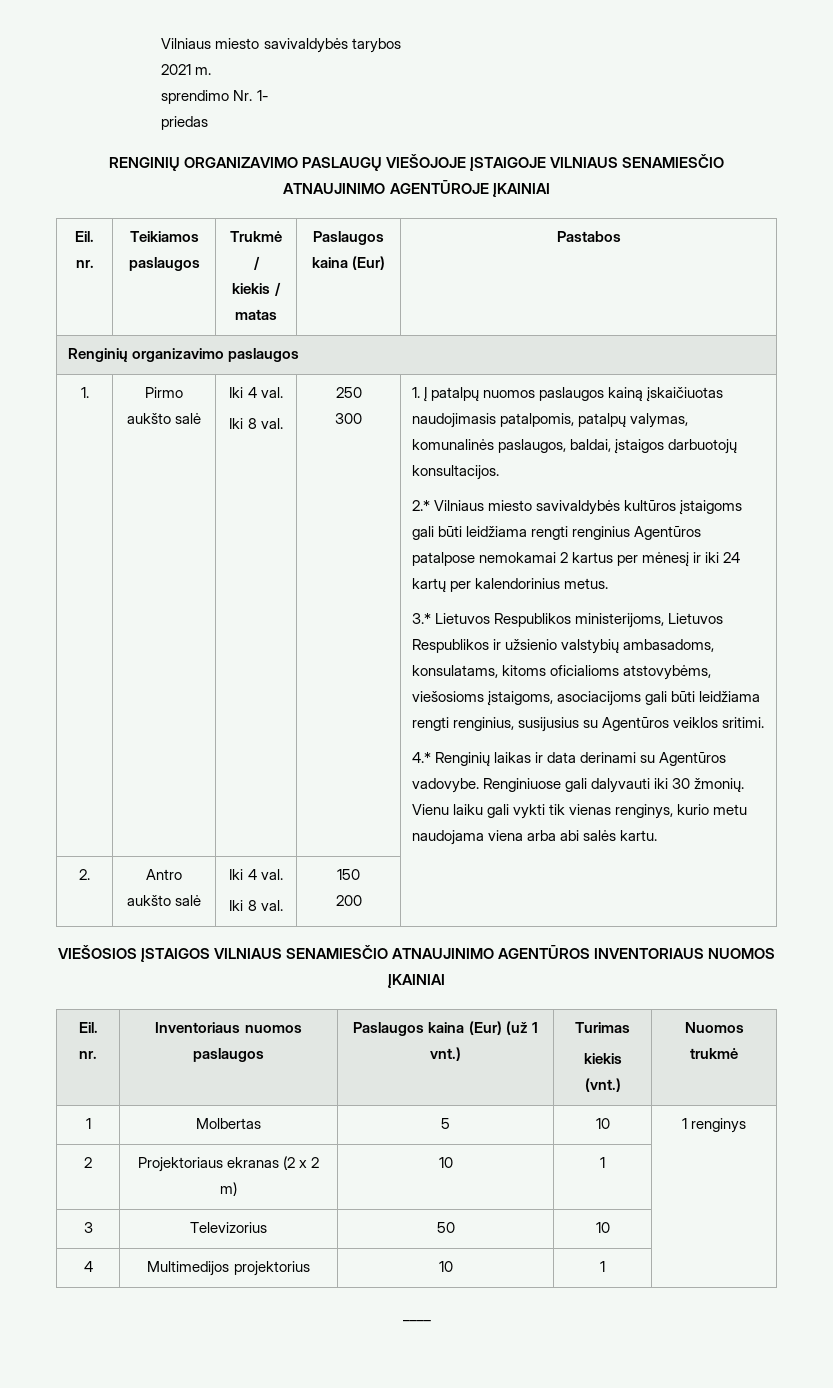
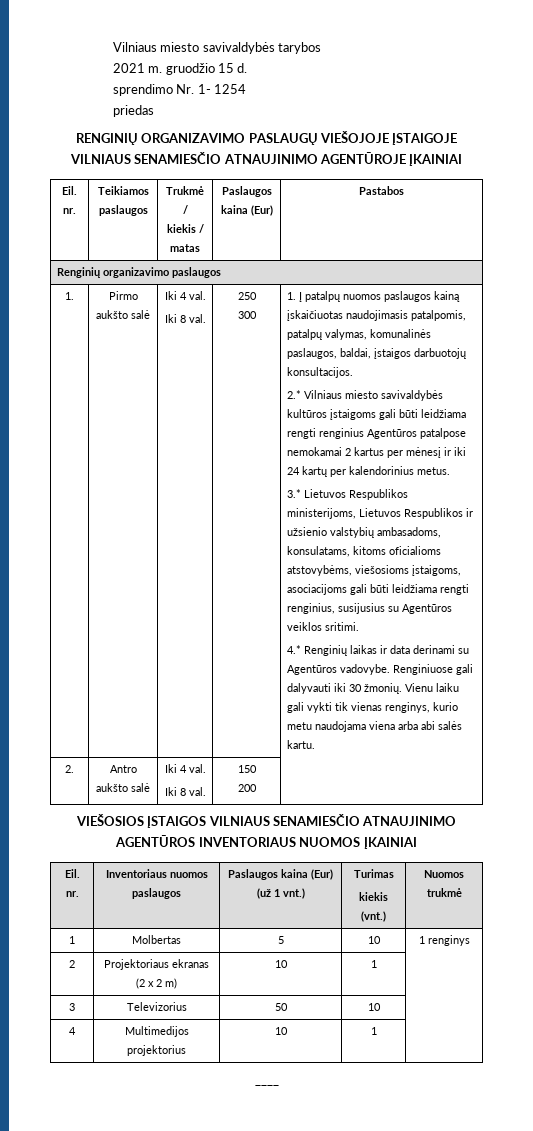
(212, 71) none -> [165,63,248,75] gruodžio 15 d.
(268, 95) none -> [213,84,246,94] 1254

